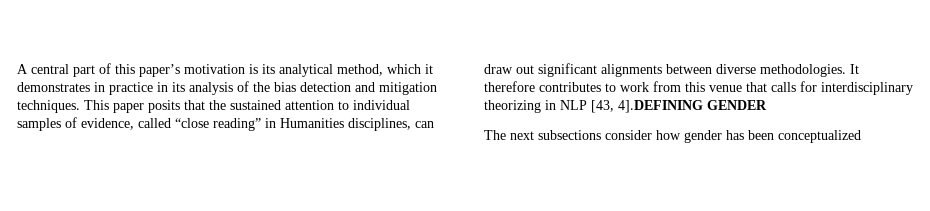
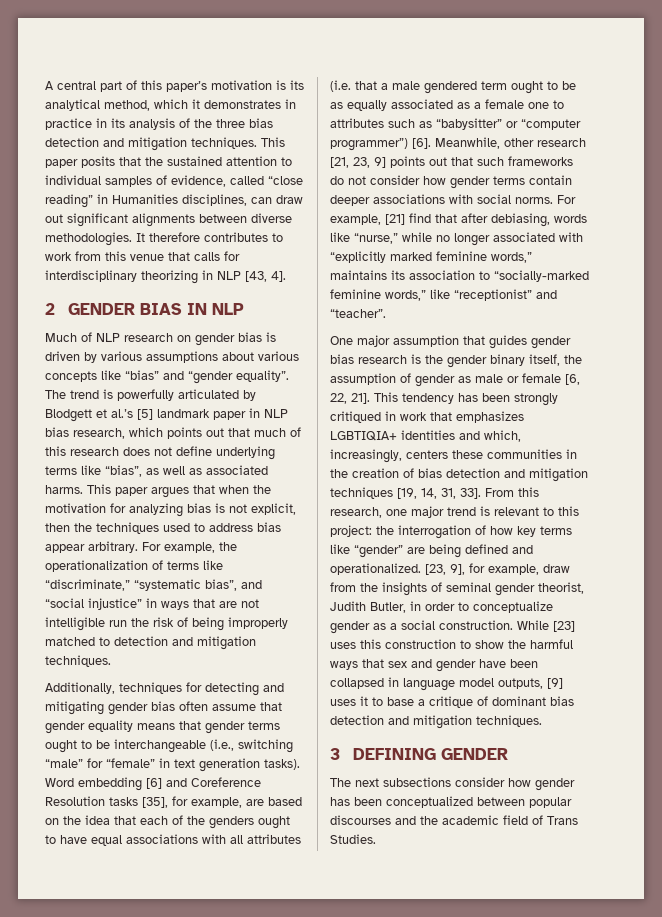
(270, 87) none -> [216,119,245,128] three
[618,100,703,113] 4].DEFINING -> [271,271,286,282] [45,303,245,315] [45,332,276,346] [45,351,299,363] [45,370,289,384] [45,389,256,401] [45,408,288,422] [45,427,301,439] [45,446,275,460] [45,465,268,477] [45,484,271,498] [45,503,296,517] [45,522,281,534] [45,541,237,553] [45,560,223,572] [45,579,262,591] [45,598,259,610] [45,617,288,631] [45,636,256,650] [45,655,111,667] [45,682,284,696] [45,701,282,715] [45,720,280,734] [45,739,293,753] [45,758,300,772] [45,777,261,791] [45,796,302,808] [45,815,290,829] [45,834,301,846] [330,80,576,94] [330,99,564,111] [330,118,581,130] [330,137,586,151] [330,156,573,168] [330,175,572,189] [330,194,576,206] [330,213,587,227] [330,232,583,246] [330,251,532,263] [330,270,589,282] [330,289,557,301] [330,309,386,318] [330,335,571,349] [330,354,582,368] [330,373,580,387] [330,392,558,406] [330,411,524,423] [330,430,521,442] [330,449,577,463] [330,468,588,482] [330,487,539,499] [330,506,579,518] [330,525,572,539] [330,544,533,558] [330,563,570,575] [330,582,584,596] [330,601,553,613] [330,620,575,634] [330,639,573,649] [330,659,538,672] [330,677,563,691] [330,696,574,708] [330,715,542,729] [330,748,437,760] 4]. // 2 GENDER BIAS IN NLP // Much of NLP research on gender bias is driven by various assumptions about various concepts like “bias” and “gender equality”. The trend is powerfully articulated by Blodgett et al.’s [5] landmark paper in NLP bias research, which points out that much of this research does not define underlying terms like “bias”, as well as associated harms. This paper argues that when the motivation for analyzing bias is not explicit, then the techniques used to address bias appear arbitrary. For example, the operationalization of terms like “discriminate,” “systematic bias”, and “social injustice” in ways that are not intelligible run the risk of being improperly matched to detection and mitigation techniques. // Additionally, techniques for detecting and mitigating gender bias often assume that gender equality means that gender terms ought to be interchangeable (i.e., switching “male” for “female” in text generation tasks). Word embedding [6] and Coreference Resolution tasks [35], for example, are based on the idea that each of the genders ought to have equal associations with all attributes (i.e. that a male gendered term ought to be as equally associated as a female one to attributes such as “babysitter” or “computer programmer”) [6]. Meanwhile, other research [21, 23, 9] points out that such frameworks do not consider how gender terms contain deeper associations with social norms. For example, [21] find that after debiasing, words like “nurse,” while no longer associated with “explicitly marked feminine words,” maintains its association to “socially-marked feminine words,” like “receptionist” and “teacher”. // One major assumption that guides gender bias research is the gender binary itself, the assumption of gender as male or female [6, 22, 21]. This tendency has been strongly critiqued in work that emphasizes LGBTIQIA+ identities and which, increasingly, centers these communities in the creation of bias detection and mitigation techniques [19, 14, 31, 33]. From this research, one major trend is relevant to this project: the interrogation of how key terms like “gender” are being defined and operationalized. [23, 9], for example, draw from the insights of seminal gender theorist, Judith Butler, in order to conceptualize gender as a social construction. While [23] uses this construction to show the harmful ways that sex and gender have been collapsed in language model outputs, [9] uses it to base a critique of dominant bias detection and mitigation techniques. // 3 DEFINING
(861, 136) none -> [477,797,572,808] [330,815,578,825] [330,834,376,844] between popular discourses and the academic field of Trans Studies.

